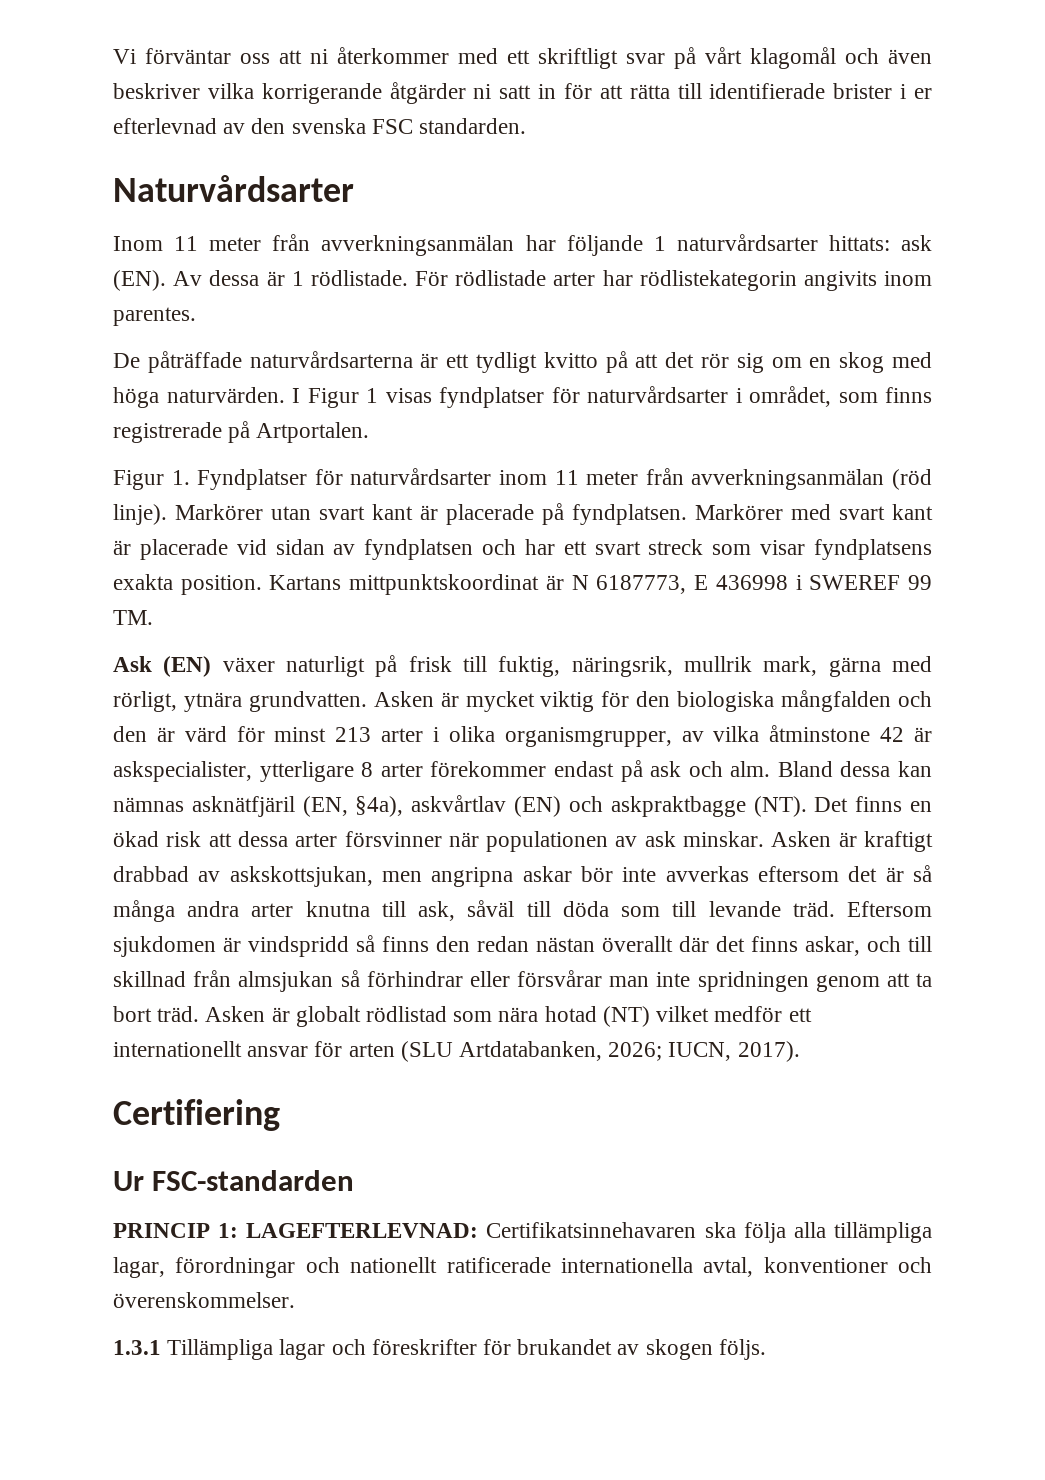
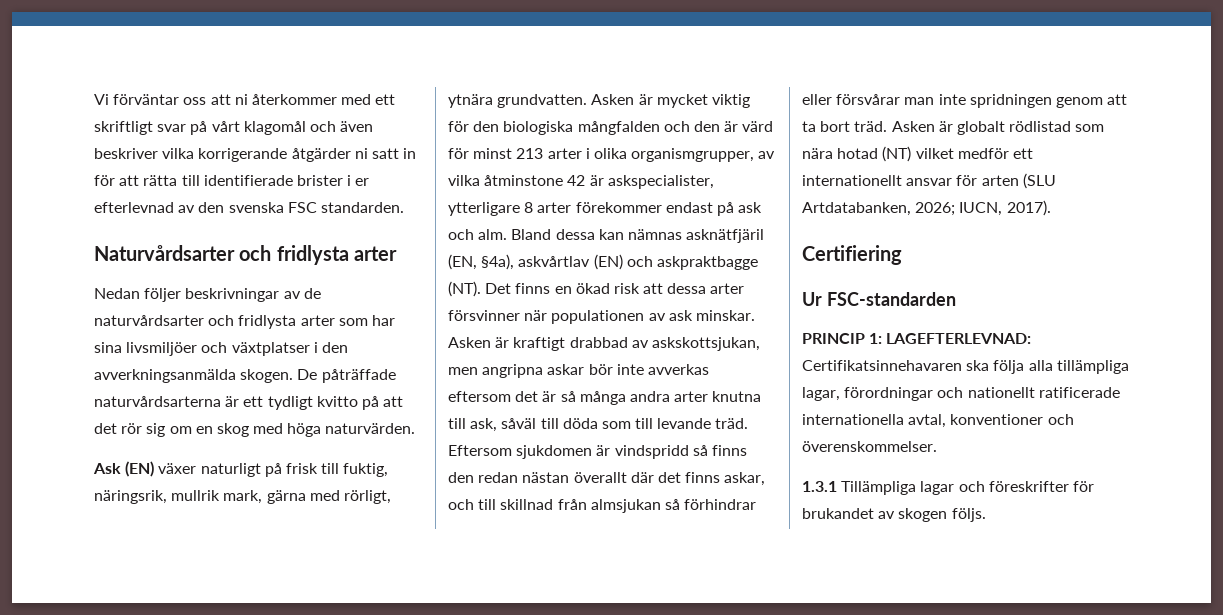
[113,234,933,256] [113,270,932,291] [113,307,196,326] // Inom 11 meter från avverkningsanmälan har följande 1 naturvårdsarter hittats: ask (EN). Av dessa är 1 rödlistade. För rödlistade arter har rödlistekategorin angivits inom parentes. // -> [239,245,397,265] [94,288,321,302] [94,315,395,329] [94,342,348,356] [94,369,294,383] och fridlysta arter // Nedan följer beskrivningar av de naturvårdsarter och fridlysta arter som har sina livsmiljöer och växtplatser i den avverkningsanmälda skogen.
[292,386,932,408] [113,421,370,443] [113,468,933,490] [113,503,933,525] [113,539,932,560] [113,574,933,595] [113,610,153,625] I Figur 1 visas fyndplatser för naturvårdsarter i området, som finns registrerade på Artportalen. // Figur 1. Fyndplatser för naturvårdsarter inom 11 meter från avverkningsanmälan (röd linje). Markörer utan svart kant är placerade på fyndplatsen. Markörer med svart kant är placerade vid sidan av fyndplatsen och har ett svart streck som visar fyndplatsens exakta position. Kartans mittpunktskoordinat är N 6187773, E 436998 i SWEREF 99 TM. -> (416, 428) none

